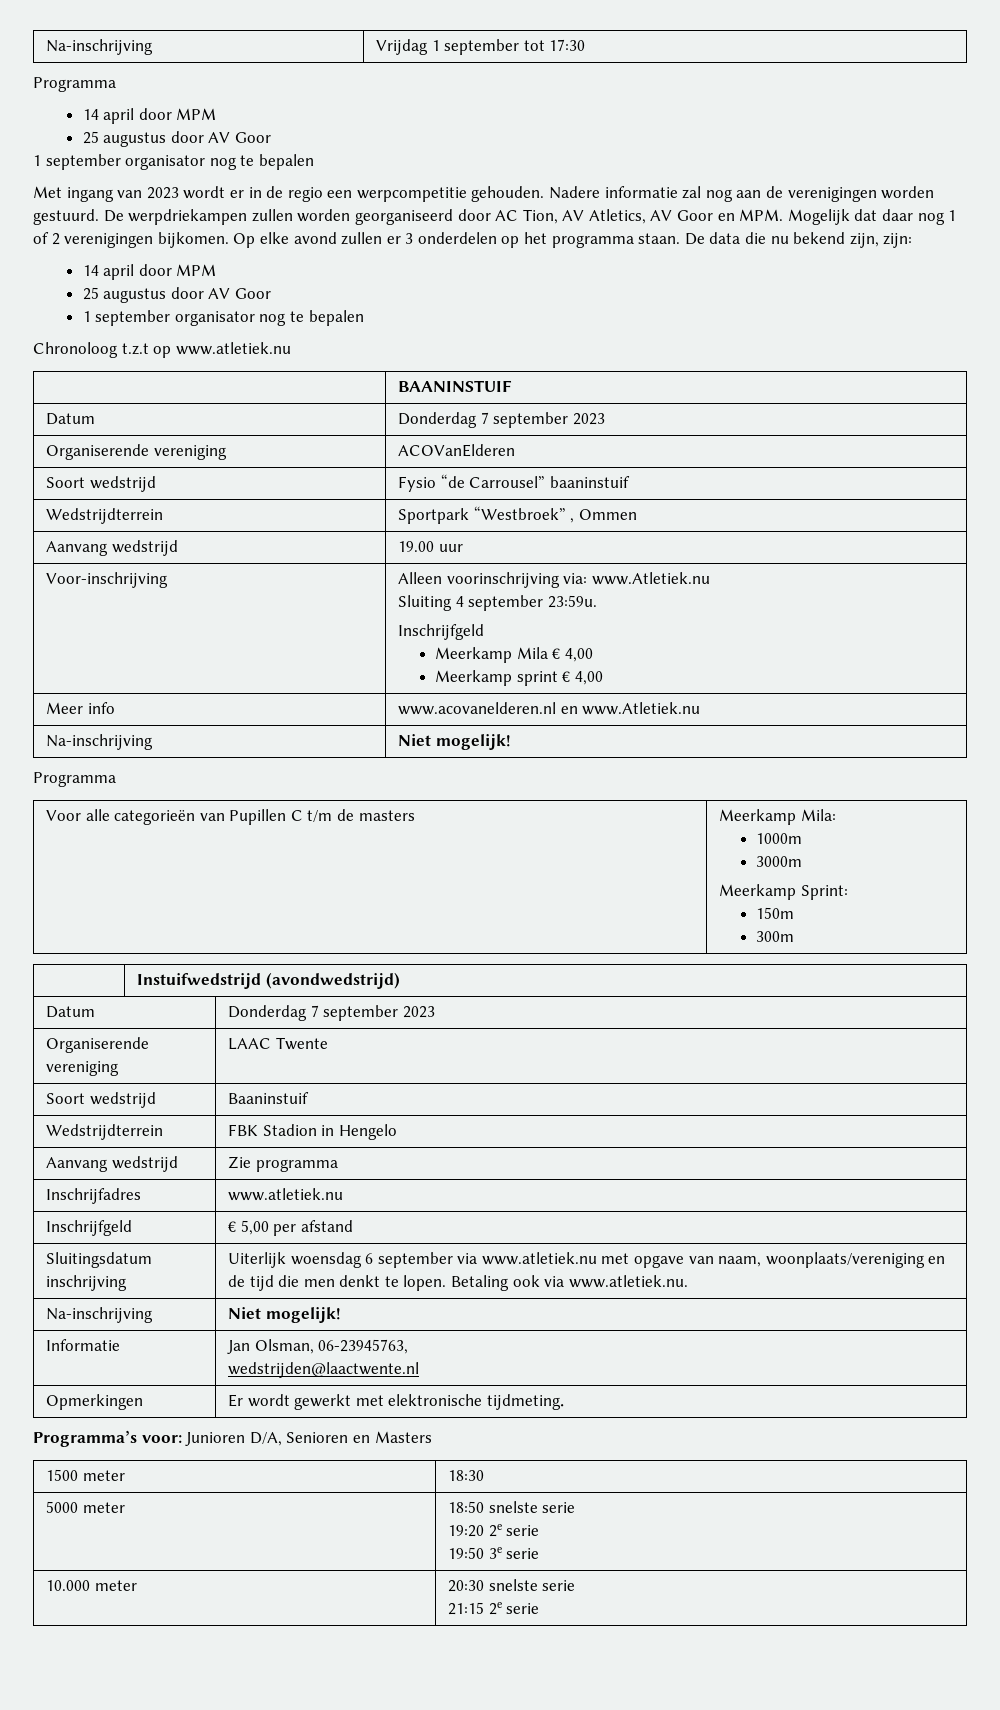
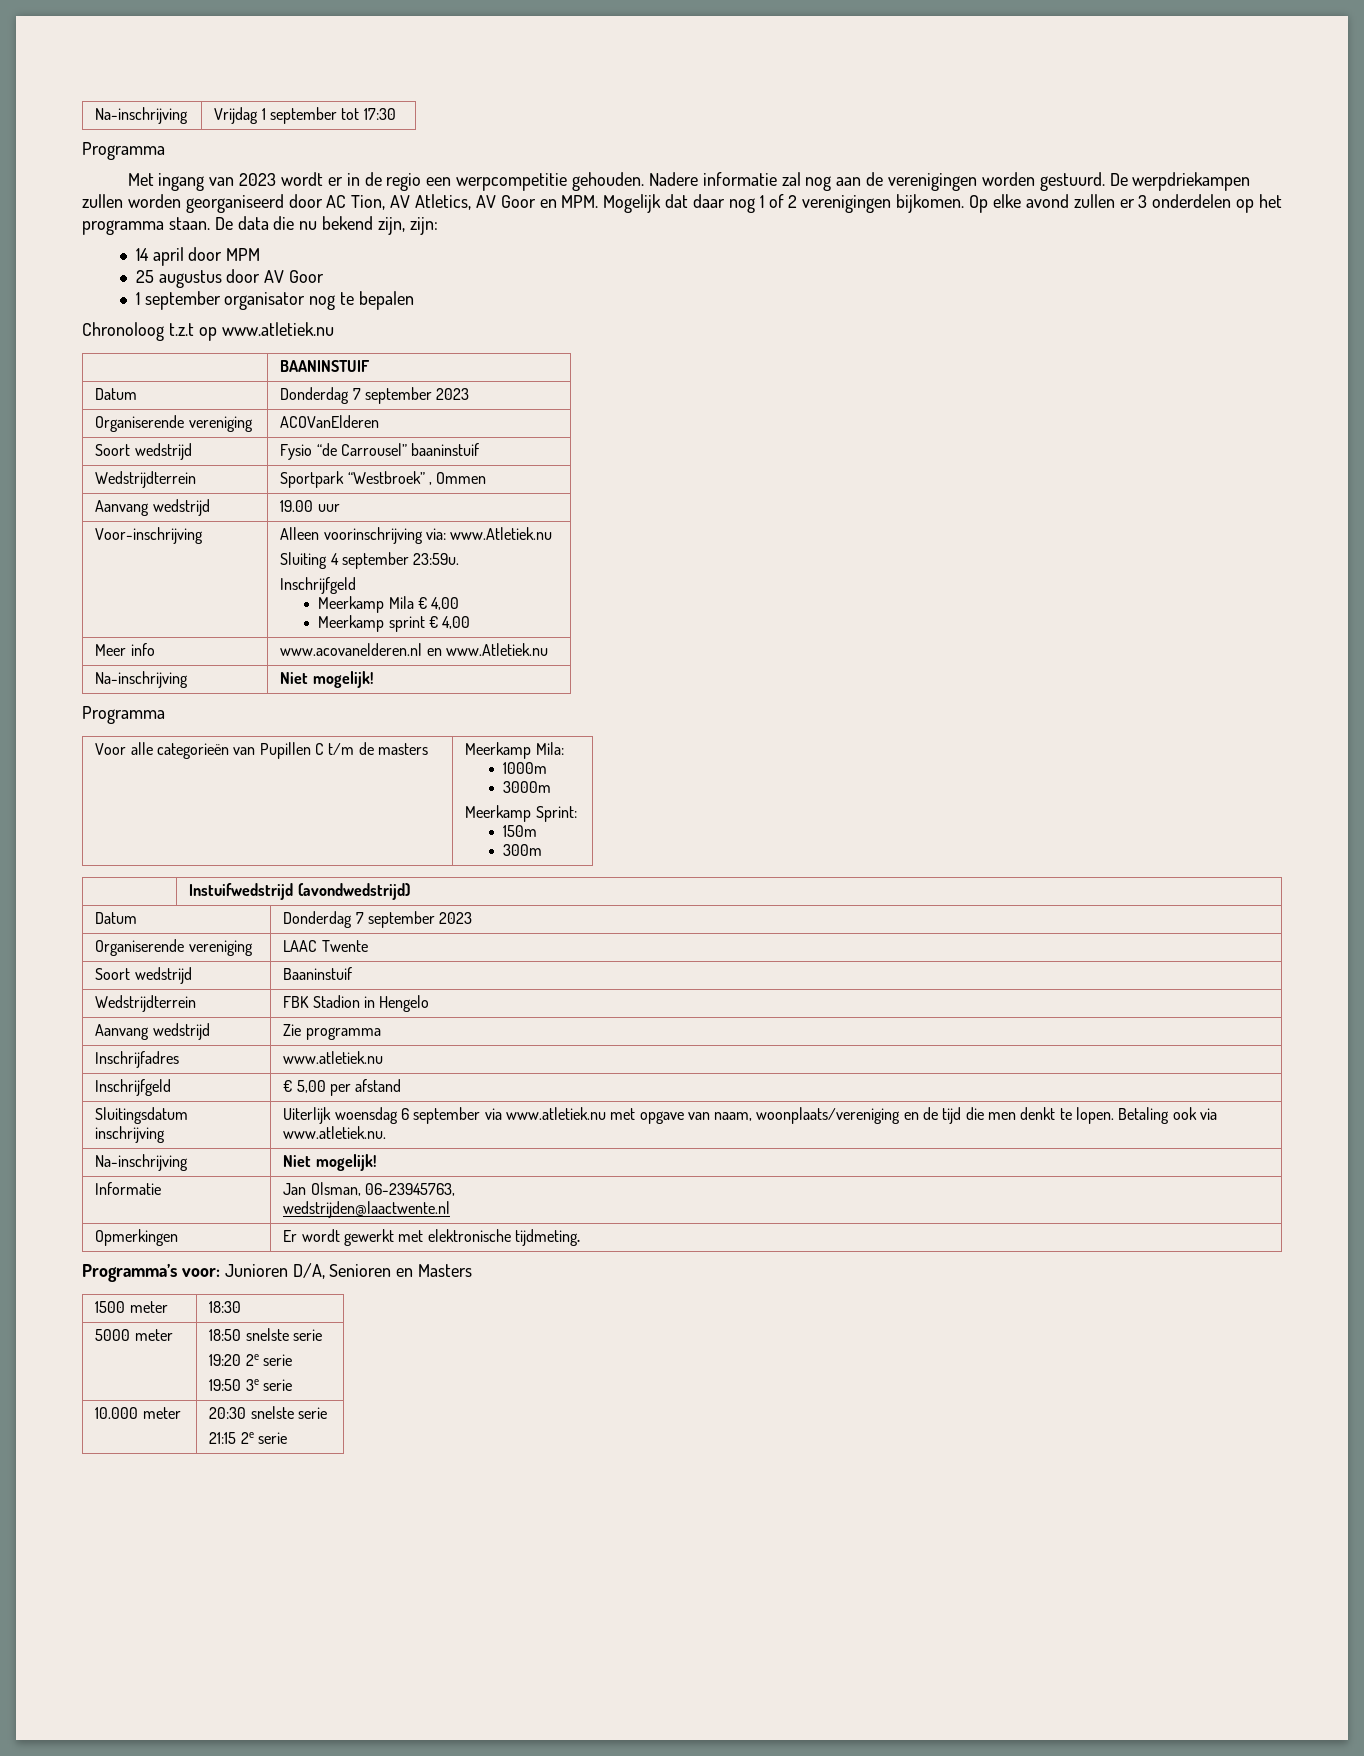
[82,108,217,124] [82,131,272,147] [33,154,314,170] // 14 april door MPM // 25 augustus door AV Goor // 1 september organisator nog te bepalen -> (165, 151) none

